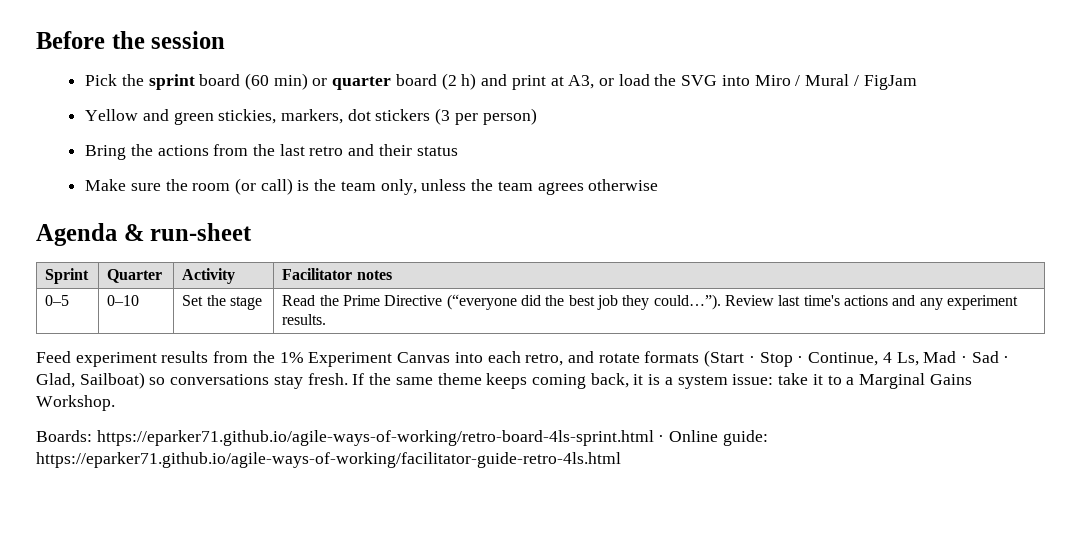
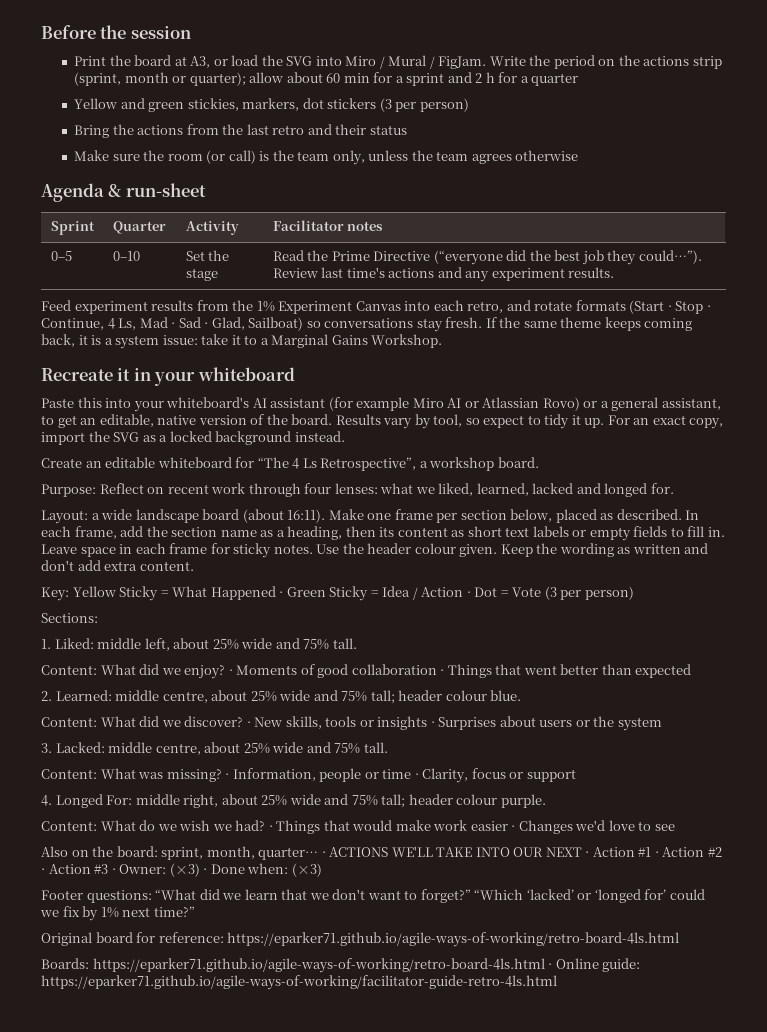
[85,73,546,90] Pick the sprint board (60 min) or quarter board (2 h) and print -> [74,55,172,66] Print the board
[863,75,917,90] FigJam -> [438,55,722,69] [74,72,579,86] FigJam. Write the period on the actions strip (sprint, month or quarter); allow about 60 min for a sprint and 2 h for a quarter
(115, 403) none -> [41,367,295,386] [41,397,721,412] [41,414,724,429] [41,431,345,445] [41,457,539,471] [41,483,674,497] [41,509,700,524] [41,526,725,541] [41,543,709,558] [41,560,194,571] [41,586,634,601] [41,613,98,623] [41,638,357,651] [41,664,692,679] [41,690,522,704] [41,716,662,731] [41,742,388,755] [41,768,576,783] [41,794,546,808] [41,820,675,834] [41,846,722,860] [41,863,322,877] [41,889,705,903] [40,906,195,921] [41,932,680,947] // Recreate it in your whiteboard // Paste this into your whiteboard's AI assistant (for example Miro AI or Atlassian Rovo) or a general assistant, to get an editable, native version of the board. Results vary by tool, so expect to tidy it up. For an exact copy, import the SVG as a locked background instead. // Create an editable whiteboard for “The 4 Ls Retrospective”, a workshop board. // Purpose: Reflect on recent work through four lenses: what we liked, learned, lacked and longed for. // Layout: a wide landscape board (about 16:11). Make one frame per section below, placed as described. In each frame, add the section name as a heading, then its content as short text labels or empty fields to fill in. Leave space in each frame for sticky notes. Use the header colour given. Keep the wording as written and don't add extra content. // Key: Yellow Sticky = What Happened · Green Sticky = Idea / Action · Dot = Vote (3 per person) // Sections: // 1. Liked: middle left, about 25% wide and 75% tall. // Content: What did we enjoy? · Moments of good collaboration · Things that went better than expected // 2. Learned: middle centre, about 25% wide and 75% tall; header colour blue. // Content: What did we discover? · New skills, tools or insights · Surprises about users or the system // 3. Lacked: middle centre, about 25% wide and 75% tall. // Content: What was missing? · Information, people or time · Clarity, focus or support // 4. Longed For: middle right, about 25% wide and 75% tall; header colour purple. // Content: What do we wish we had? · Things that would make work easier · Changes we'd love to see // Also on the board: sprint, month, quarter… · ACTIONS WE'LL TAKE INTO OUR NEXT · Action #1 · Action #2 · Action #3 · Owner: (×3) · Done when: (×3) // Footer questions: “What did we learn that we don't want to forget?” “Which ‘lacked’ or ‘longed for’ could we fix by 1% next time?” // Original board for reference: https://eparker71.github.io/agile-ways-of-working/retro-board-4ls.html
[96,430,654,446] https://eparker71.github.io/agile-ways-of-working/retro-board-4ls-sprint.html -> [92,958,545,973] https://eparker71.github.io/agile-ways-of-working/retro-board-4ls.html

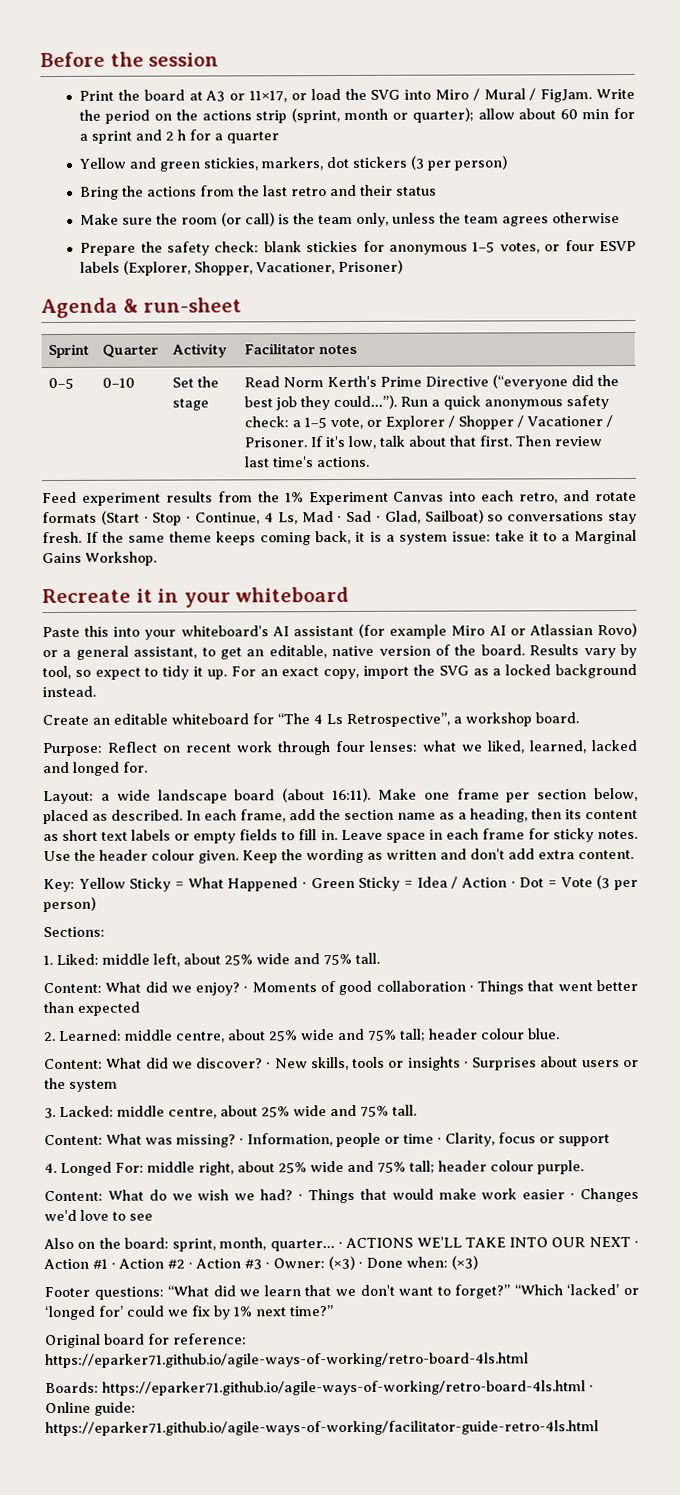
[190,56,211,68] A3, -> [205,90,288,103] A3 or 11×17,
(579, 155) none -> [80,240,636,256] [80,259,404,276] // Prepare the safety check: blank stickies for anonymous 1–5 votes, or four ESVP labels (Explorer, Shopper, Vacationer, Prisoner)
[307,250,329,261] the -> [282,375,377,388] Norm Kerth's
[272,267,615,282] Review last time's actions and any experiment results. -> [399,395,609,410] [243,415,613,430] [243,435,602,449] [243,456,370,468] Run a quick anonymous safety check: a 1–5 vote, or Explorer / Shopper / Vacationer / Prisoner. If it's low, talk about that first. Then review last time's actions.

